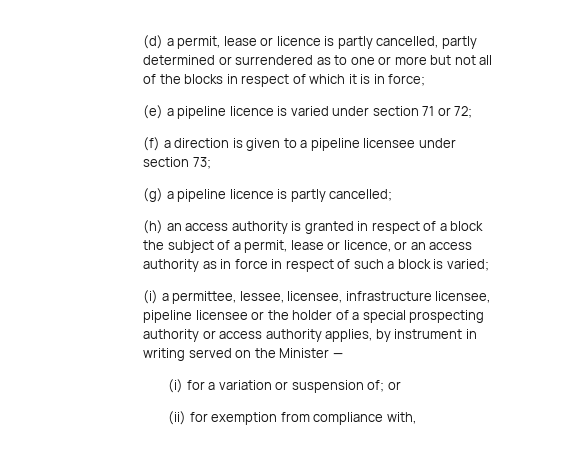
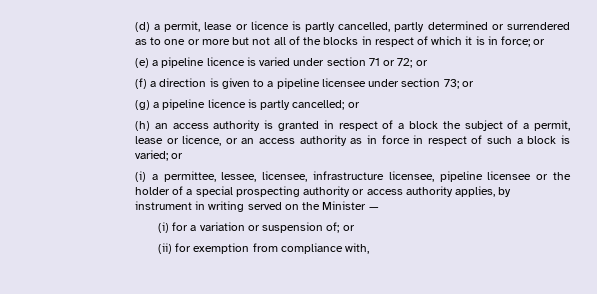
(426, 80) none -> [533,39,546,45] or
(473, 112) none -> [415,60,428,66] or
(211, 163) none -> [461,81,474,87] or
(393, 195) none -> [347,102,360,108] or
(489, 265) none -> [171,153,184,159] or

